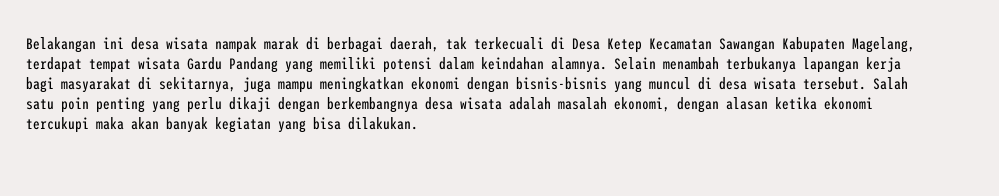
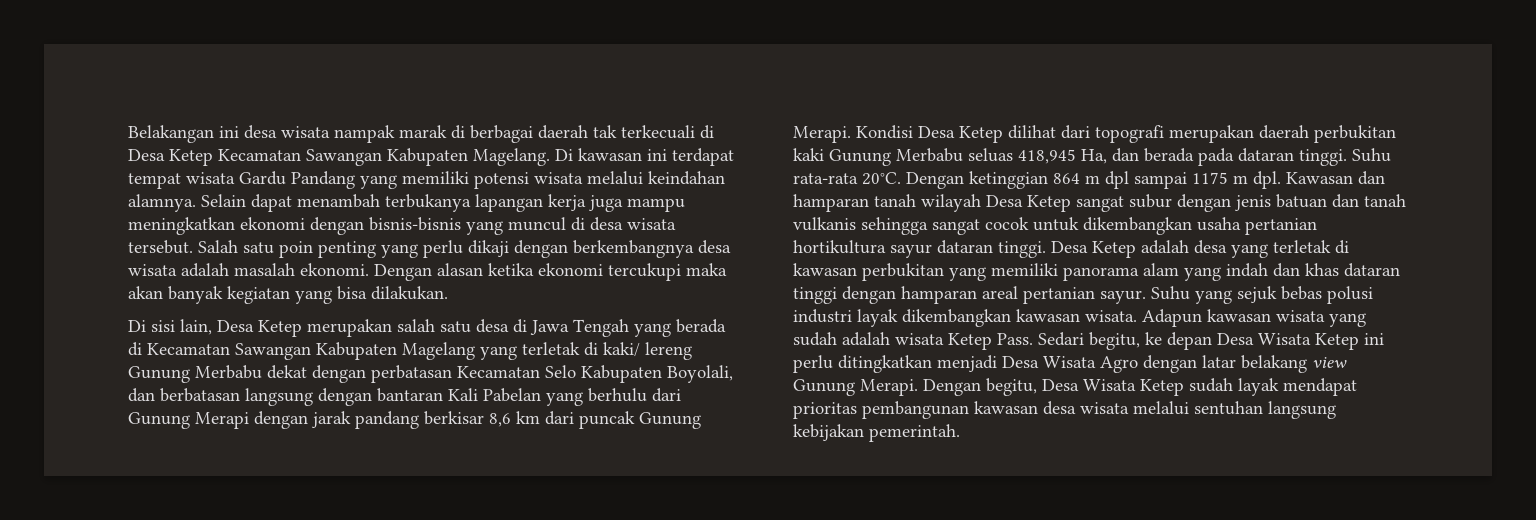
[390,37,439,52] daerah, -> [538,125,588,139] daerah
[852,37,915,53] Magelang, -> [473,148,667,166] Magelang. Di kawasan ini
[439,57,474,70] dalam -> [534,171,643,185] wisata melalui
(656, 63) none -> [251,194,292,212] dapat
[26,77,236,93] bagi masyarakat di sekitarnya, -> (586, 202) none
[614,97,719,113] ekonomi, dengan -> [300,263,432,281] ekonomi. Dengan
(418, 123) none -> [128,319,726,337] [128,342,692,360] [128,365,733,383] [128,388,681,406] [128,411,701,429] [793,125,1396,143] [793,148,1391,166] [793,171,1385,189] [793,194,1406,212] [793,217,1317,235] [793,240,1349,258] [793,263,1400,281] [793,286,1373,304] [793,309,1366,327] [793,332,1384,350] [793,355,1347,373] [793,378,1357,396] [793,401,1336,419] [793,424,960,442] // Di sisi lain, Desa Ketep merupakan salah satu desa di Jawa Tengah yang berada di Kecamatan Sawangan Kabupaten Magelang yang terletak di kaki/ lereng Gunung Merbabu dekat dengan perbatasan Kecamatan Selo Kabupaten Boyolali, dan berbatasan langsung dengan bantaran Kali Pabelan yang berhulu dari Gunung Merapi dengan jarak pandang berkisar 8,6 km dari puncak Gunung Merapi. Kondisi Desa Ketep dilihat dari topografi merupakan daerah perbukitan kaki Gunung Merbabu seluas 418,945 Ha, dan berada pada dataran tinggi. Suhu rata-rata 20°C. Dengan ketinggian 864 m dpl sampai 1175 m dpl. Kawasan dan hamparan tanah wilayah Desa Ketep sangat subur dengan jenis batuan dan tanah vulkanis sehingga sangat cocok untuk dikembangkan usaha pertanian hortikultura sayur dataran tinggi. Desa Ketep adalah desa yang terletak di kawasan perbukitan yang memiliki panorama alam yang indah dan khas dataran tinggi dengan hamparan areal pertanian sayur. Suhu yang sejuk bebas polusi industri layak dikembangkan kawasan wisata. Adapun kawasan wisata yang sudah adalah wisata Ketep Pass. Sedari begitu, ke depan Desa Wisata Ketep ini perlu ditingkatkan menjadi Desa Wisata Agro dengan latar belakang view Gunung Merapi. Dengan begitu, Desa Wisata Ketep sudah layak mendapat prioritas pembangunan kawasan desa wisata melalui sentuhan langsung kebijakan pemerintah.

